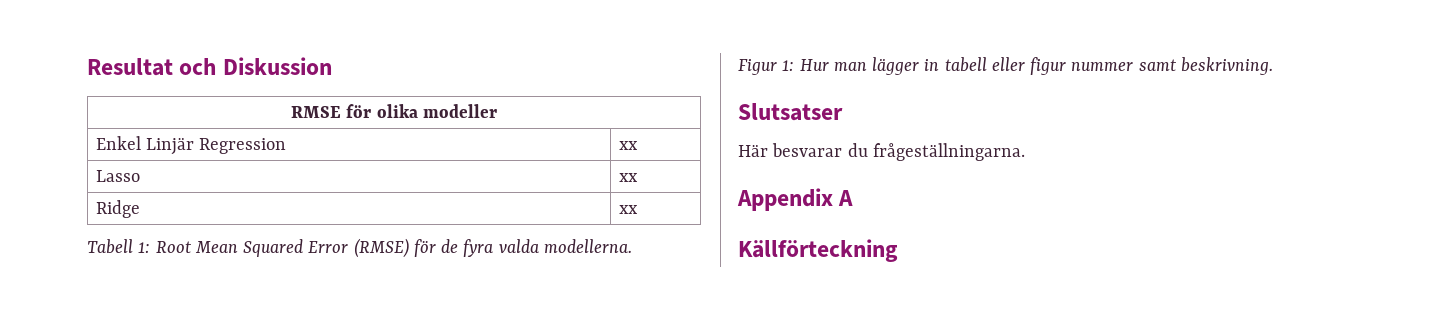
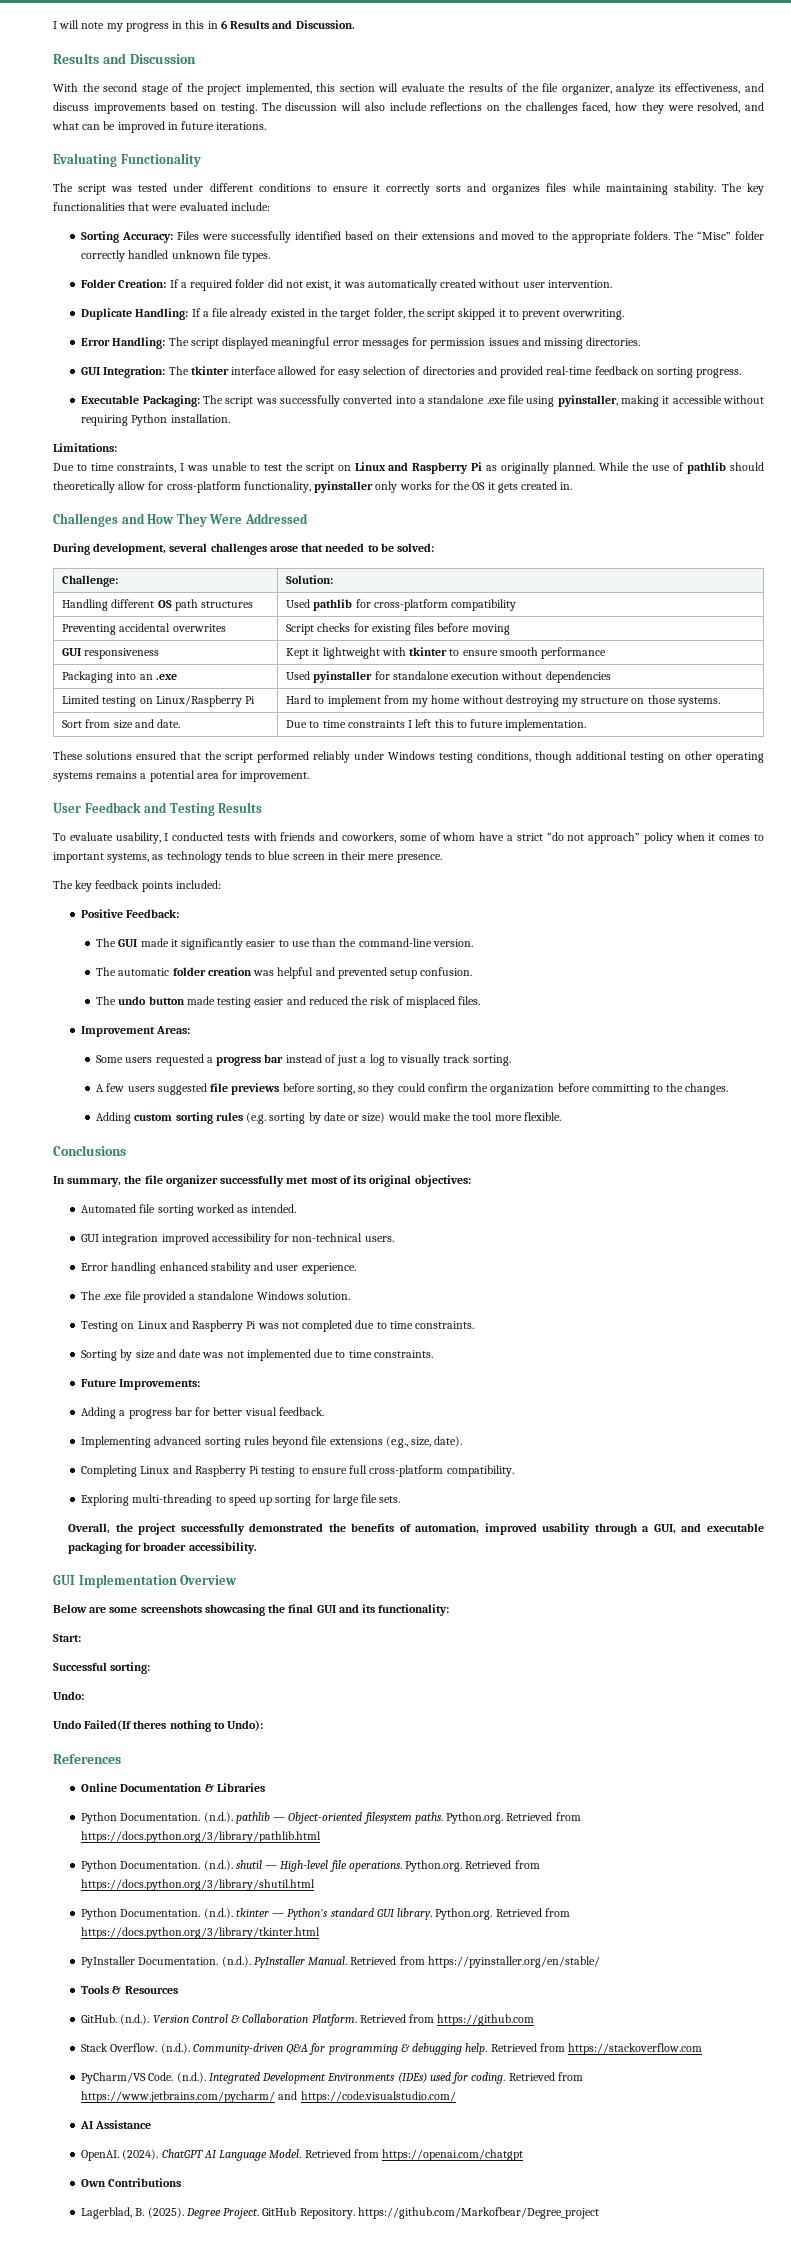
[87,57,332,76] [291,104,497,118] [95,136,287,155] [618,141,638,150] [95,170,140,182] [618,173,638,182] [95,200,140,218] [618,205,638,214] [87,238,632,258] [738,57,1273,75] [738,103,843,121] [738,143,1025,161] [737,188,854,211] [738,239,898,262] Resultat och Diskussion // RMSE för olika modeller // Enkel Linjär Regression | xx // Lasso | xx // Ridge | xx // Tabell 1: Root Mean Squared Error (RMSE) för de fyra valda modellerna. // Figur 1: Hur man lägger in tabell eller figur nummer samt beskrivning. // Slutsatser // Här besvarar du frågeställningarna. // Appendix A // Källförteckning -> [53,20,355,32] [53,53,196,64] [53,83,764,95] [53,102,764,114] [52,121,267,133] [53,153,201,167] [53,183,764,195] [53,202,270,211] [81,231,764,243] [81,250,271,262] [81,279,612,291] [81,308,625,320] [81,337,641,349] [81,366,742,378] [81,395,764,407] [81,414,230,426] [53,443,117,452] [53,462,765,474] [53,481,573,493] [53,513,308,527] [53,543,435,555] [62,575,119,587] [286,575,334,584] [62,599,254,611] [286,599,517,611] [62,623,226,635] [286,623,510,635] [62,648,160,659] [286,647,606,659] [62,671,177,683] [286,671,611,683] [62,695,256,707] [286,695,720,707] [62,719,181,729] [286,719,587,731] [53,751,764,763] [53,770,310,782] [53,802,263,816] [53,832,764,844] [53,851,442,863] [53,880,221,892] [81,909,180,918] [96,938,473,950] [96,967,473,979] [96,996,481,1008] [81,1026,191,1037] [96,1054,511,1066] [96,1083,729,1095] [96,1112,561,1124] [53,1145,126,1156] [53,1175,471,1187] [81,1204,297,1216] [81,1233,394,1245] [81,1262,356,1274] [81,1291,350,1303] [81,1320,475,1332] [81,1349,433,1361] [81,1379,201,1390] [81,1407,324,1419] [81,1436,463,1448] [81,1465,514,1477] [81,1494,401,1506] [67,1523,765,1535] [67,1542,257,1554] [53,1574,238,1588] [53,1604,450,1616] [53,1634,81,1642] [53,1662,151,1674] [53,1691,84,1700] [53,1720,264,1732] [53,1754,121,1764] [81,1783,265,1792] [81,1812,581,1824] [81,1831,322,1843] [81,1860,540,1872] [81,1879,316,1891] [81,1908,570,1920] [81,1927,321,1939] [81,1956,600,1968] [81,1985,178,1994] [81,2014,535,2026] [81,2043,703,2055] [81,2072,583,2084] [81,2091,456,2103] [80,2120,152,2129] [81,2149,524,2161] [81,2178,182,2187] [81,2207,599,2219] I will note my progress in this in 6 Results and Discussion. // Results and Discussion // With the second stage of the project implemented, this section will evaluate the results of the file organizer, analyze its effectiveness, and discuss improvements based on testing. The discussion will also include reflections on the challenges faced, how they were resolved, and what can be improved in future iterations. // Evaluating Functionality // The script was tested under different conditions to ensure it correctly sorts and organizes files while maintaining stability. The key functionalities that were evaluated include: // Sorting Accuracy: Files were successfully identified based on their extensions and moved to the appropriate folders. The “Misc” folder correctly handled unknown file types. // Folder Creation: If a required folder did not exist, it was automatically created without user intervention. // Duplicate Handling: If a file already existed in the target folder, the script skipped it to prevent overwriting. // Error Handling: The script displayed meaningful error messages for permission issues and missing directories. // GUI Integration: The tkinter interface allowed for easy selection of directories and provided real-time feedback on sorting progress. // Executable Packaging: The script was successfully converted into a standalone .exe file using pyinstaller, making it accessible without requiring Python installation. // Limitations: // Due to time constraints, I was unable to test the script on Linux and Raspberry Pi as originally planned. While the use of pathlib should theoretically allow for cross-platform functionality, pyinstaller only works for the OS it gets created in. // Challenges and How They Were Addressed // During development, several challenges arose that needed to be solved: // Challenge: | Solution: // Handling different OS path structures | Used pathlib for cross-platform compatibility // Preventing accidental overwrites | Script checks for existing files before moving // GUI responsiveness | Kept it lightweight with tkinter to ensure smooth performance // Packaging into an .exe | Used pyinstaller for standalone execution without dependencies // Limited testing on Linux/Raspberry Pi | Hard to implement from my home without destroying my structure on those systems. // Sort from size and date. | Due to time constraints I left this to future implementation. // These solutions ensured that the script performed reliably under Windows testing conditions, though additional testing on other operating systems remains a potential area for improvement. // User Feedback and Testing Results // To evaluate usability, I conducted tests with friends and coworkers, some of whom have a strict “do not approach” policy when it comes to important systems, as technology tends to blue screen in their mere presence. // The key feedback points included: // Positive Feedback: // The GUI made it significantly easier to use than the command-line version. // The automatic folder creation was helpful and prevented setup confusion. // The undo button made testing easier and reduced the risk of misplaced files. // Improvement Areas: // Some users requested a progress bar instead of just a log to visually track sorting. // A few users suggested file previews before sorting, so they could confirm the organization before committing to the changes. // Adding custom sorting rules (e.g. sorting by date or size) would make the tool more flexible. // Conclusions // In summary, the file organizer successfully met most of its original objectives: // Automated file sorting worked as intended. // GUI integration improved accessibility for non-technical users. // Error handling enhanced stability and user experience. // The .exe file provided a standalone Windows solution. // Testing on Linux and Raspberry Pi was not completed due to time constraints. // Sorting by size and date was not implemented due to time constraints. // Future Improvements: // Adding a progress bar for better visual feedback. // Implementing advanced sorting rules beyond file extensions (e.g., size, date). // Completing Linux and Raspberry Pi testing to ensure full cross-platform compatibility. // Exploring multi-threading to speed up sorting for large file sets. // Overall, the project successfully demonstrated the benefits of automation, improved usability through a GUI, and executable packaging for broader accessibility. // GUI Implementation Overview // Below are some screenshots showcasing the final GUI and its functionality: // Start: // Successful sorting: // Undo: // Undo Failed(If theres nothing to Undo): // References // Online Documentation & Libraries // Python Documentation. (n.d.). pathlib — Object-oriented filesystem paths. Python.org. Retrieved from https://docs.python.org/3/library/pathlib.html // Python Documentation. (n.d.). shutil — High-level file operations. Python.org. Retrieved from https://docs.python.org/3/library/shutil.html // Python Documentation. (n.d.). tkinter — Python's standard GUI library. Python.org. Retrieved from https://docs.python.org/3/library/tkinter.html // PyInstaller Documentation. (n.d.). PyInstaller Manual. Retrieved from https://pyinstaller.org/en/stable/ // Tools & Resources // GitHub. (n.d.). Version Control & Collaboration Platform. Retrieved from https://github.com // Stack Overflow. (n.d.). Community-driven Q&A for programming & debugging help. Retrieved from https://stackoverflow.com // PyCharm/VS Code. (n.d.). Integrated Development Environments (IDEs) used for coding. Retrieved from https://www.jetbrains.com/pycharm/ and https://code.visualstudio.com/ // AI Assistance // OpenAI. (2024). ChatGPT AI Language Model. Retrieved from https://openai.com/chatgpt // Own Contributions // Lagerblad, B. (2025). Degree Project. GitHub Repository. https://github.com/Markofbear/Degree_project

